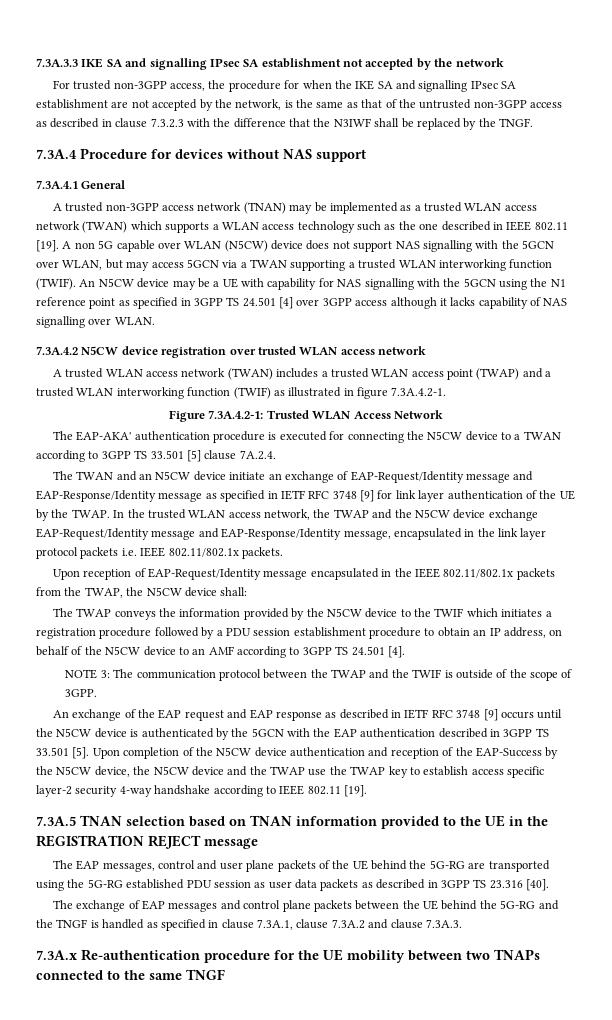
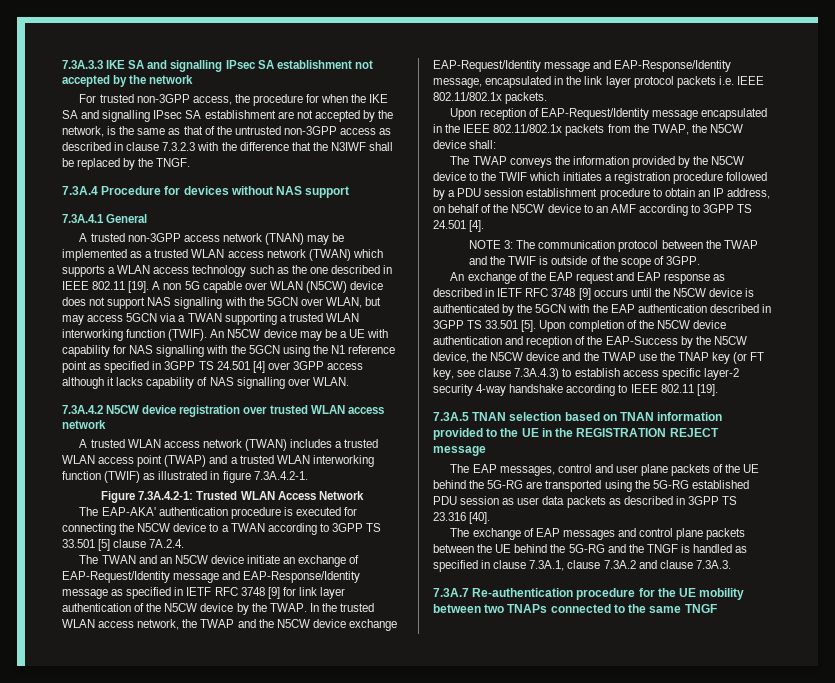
[559,490,575,500] UE -> [164,603,234,612] N5CW device
[350,766,408,778] TWAP key -> [677,352,765,364] [433,368,560,380] TNAP key (or FT key, see clause 7.3A.4.3)
[36,950,77,960] 7.3A.x -> [433,588,469,597] 7.3A.7

